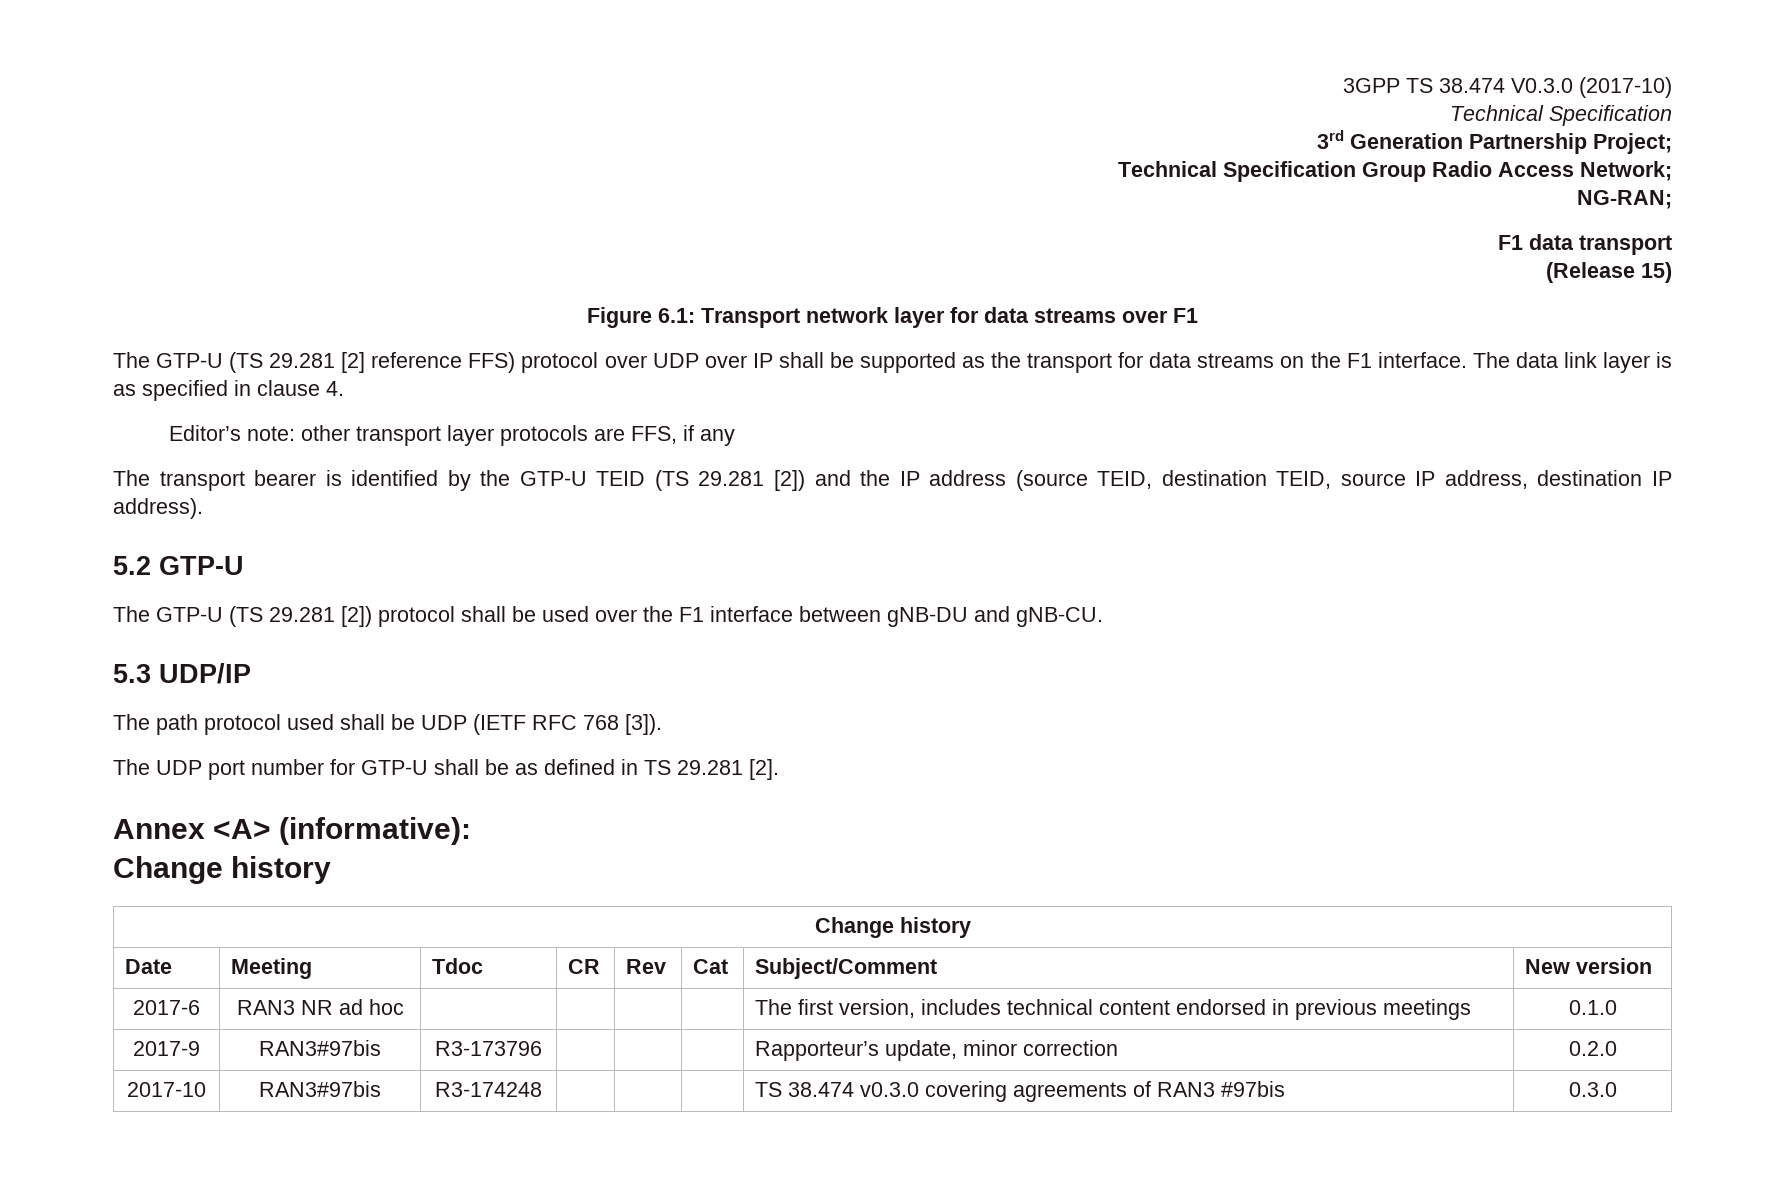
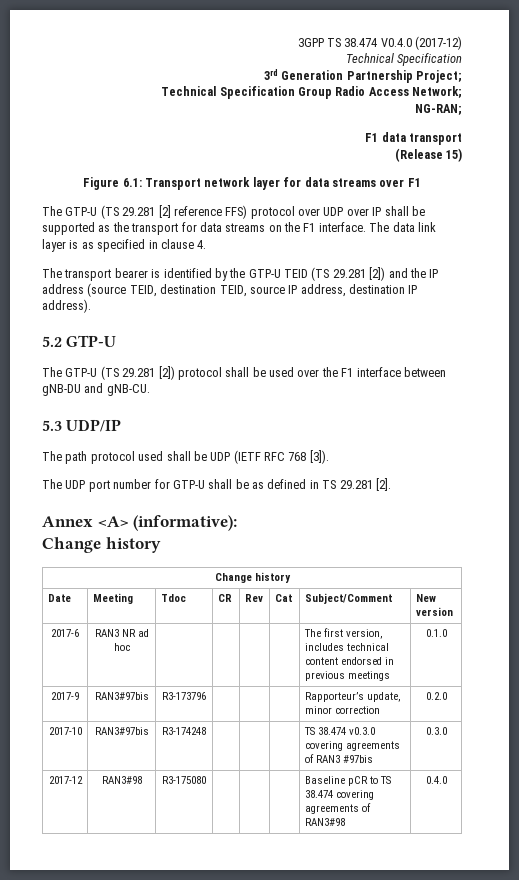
[1511,77,1672,98] V0.3.0 (2017-10) -> [380,36,462,50] V0.4.0 (2017-12)
[168,425,735,446] // Editor’s note: other transport layer protocols are FFS, if any -> (207, 244) none
(1617, 1089) none -> [48,776,83,784] [101,776,142,784] [162,776,206,784] [304,776,391,786] [304,790,374,800] [304,803,371,814] [304,818,345,826] [425,776,447,784] // 2017-12 | RAN3#98 | R3-175080 | | | | Baseline pCR to TS 38.474 covering agreements of RAN3#98 | 0.4.0

